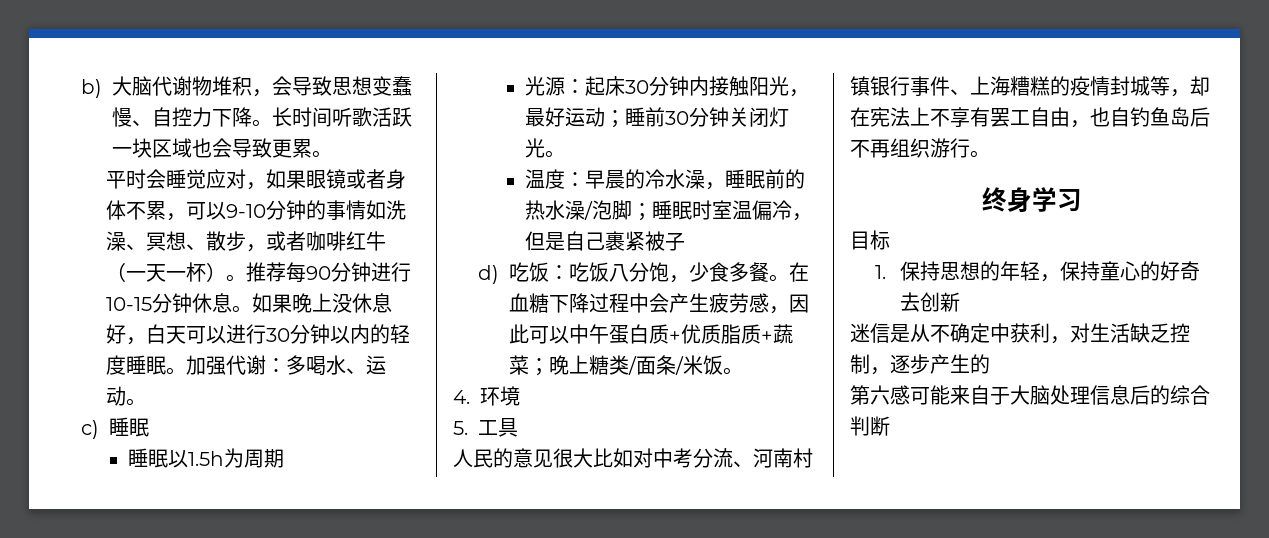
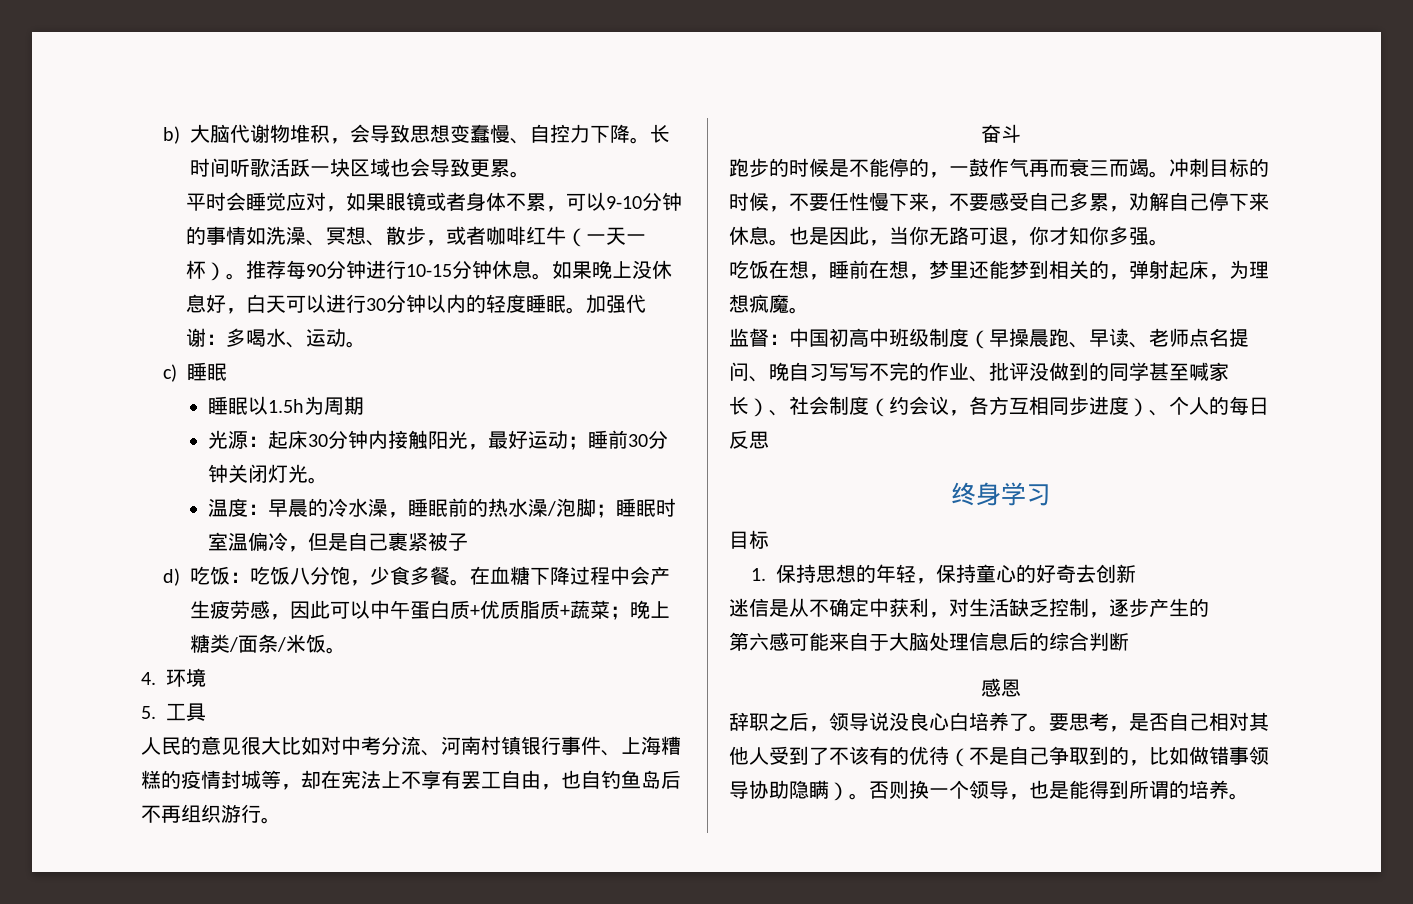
(990, 154) none -> [980,124,1021,143] [729,158,1269,178] [729,192,1269,212] [729,226,1169,246] [729,260,1269,280] [729,294,809,314] [729,328,1249,349] [729,362,1229,382] [729,396,1269,417] [729,430,769,449] // 奋斗 // 跑步的时候是不能停的，一鼓作气再而衰三而竭。冲刺目标的时候，不要任性慢下来，不要感受自己多累，劝解自己停下来休息。也是因此，当你无路可退，你才知你多强。 // 吃饭在想，睡前在想，梦里还能梦到相关的，弹射起床，为理想疯魔。 // 监督：中国初高中班级制度（早操晨跑、早读、老师点名提问、晚自习写写不完的作业、批评没做到的同学甚至喊家长）、社会制度（约会议，各方互相同步进度）、个人的每日反思
(890, 426) none -> [980,678,1021,697] [729,712,1269,732] [729,746,1269,767] [729,780,1249,801] // 感恩 // 辞职之后，领导说没良心白培养了。要思考，是否自己相对其他人受到了不该有的优待（不是自己争取到的，比如做错事领导协助隐瞒）。否则换一个领导，也是能得到所谓的培养。

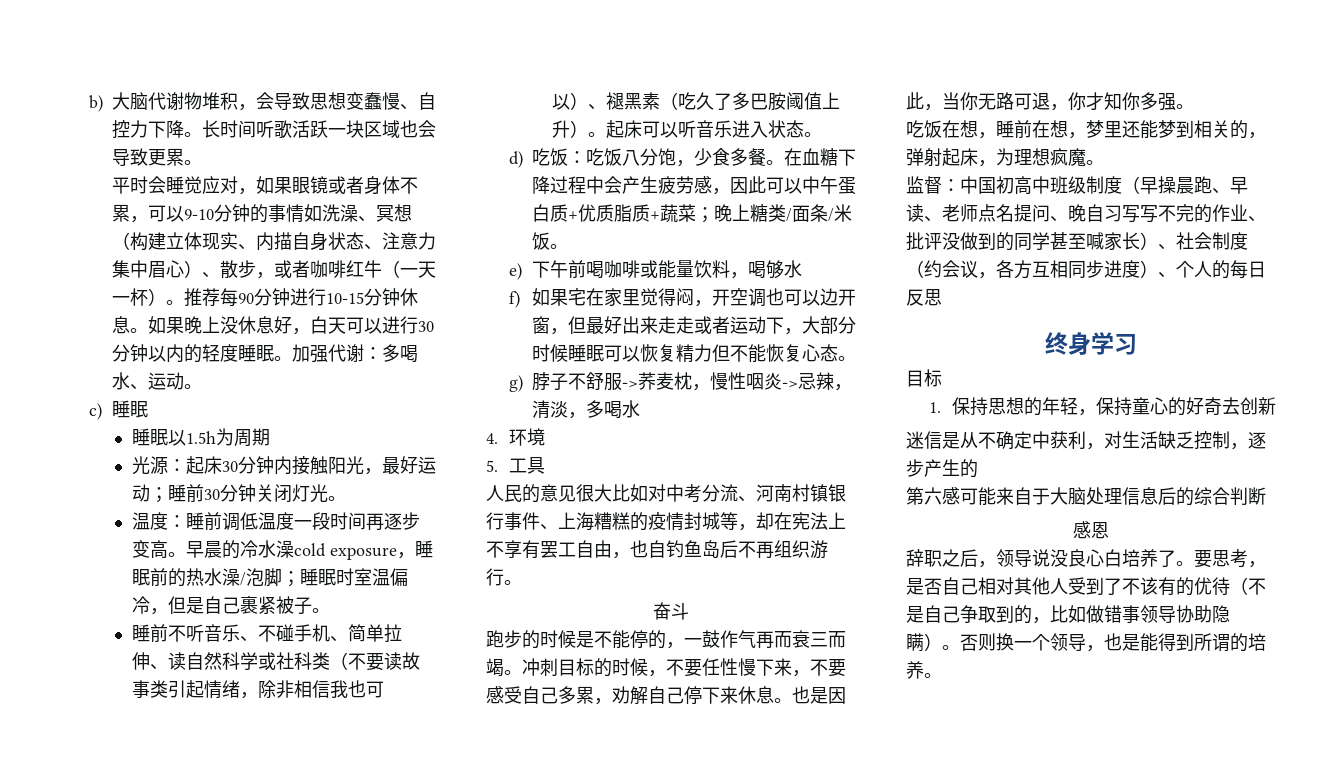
(366, 235) none -> [111,232,436,251] [111,260,202,278] （构建立体现实、内描自身状态、注意力集中眉心）
(268, 509) none -> [185,512,420,531] [131,540,186,559] 睡前调低温度一段时间再逐步变高。
(388, 508) none -> [293,543,397,560] cold exposure
(468, 542) none -> [311,608,330,613] [131,624,402,643] [131,652,420,671] [131,680,384,699] [551,92,840,111] [551,120,822,138] 。 // 睡前不听音乐、不碰手机、简单拉伸、读自然科学或社科类（不要读故事类引起情绪，除非相信我也可以）、褪黑素（吃久了多巴胺阈值上升）。起床可以听音乐进入状态。
(347, 650) none -> [508,260,802,280] [508,288,856,308] [531,316,856,335] [531,344,856,363] [508,372,852,392] [531,400,640,419] // e)下午前喝咖啡或能量饮料，喝够水 // f)如果宅在家里觉得闷，开空调也可以边开窗，但最好出来走走或者运动下，大部分时候睡眠可以恢复精力但不能恢复心态。 // g)脖子不舒服->荞麦枕，慢性咽炎->忌辣，清淡，多喝水

